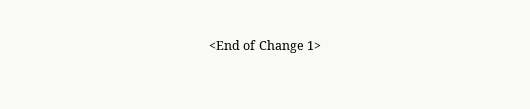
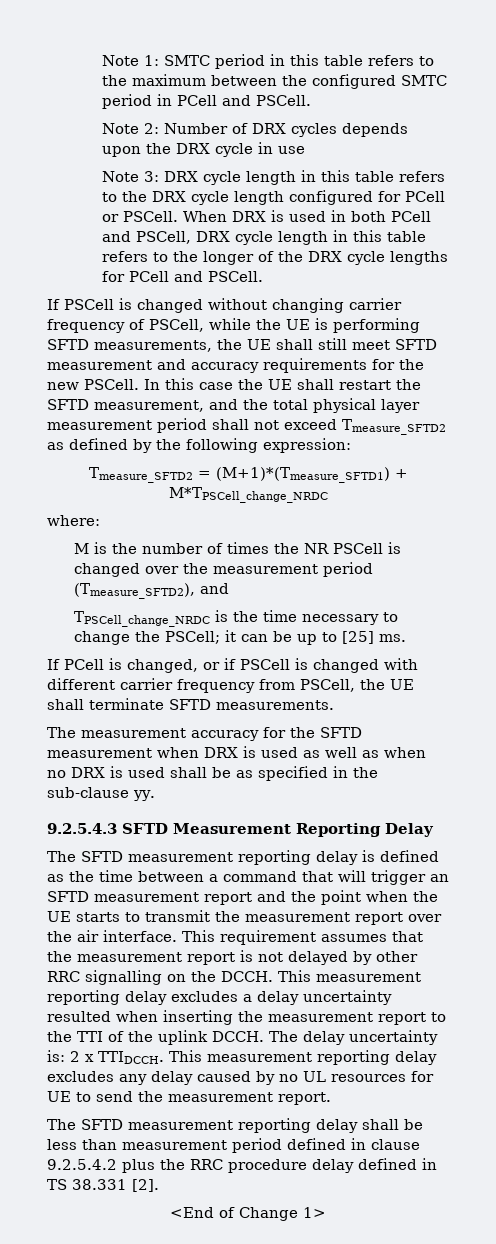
(208, 45) none -> [101,54,434,69] [101,74,447,89] [101,94,311,109] [101,123,408,137] [101,142,305,157] [101,170,445,185] [101,190,445,205] [101,210,431,222] [101,230,426,245] [101,251,448,265] [101,271,263,282] [47,298,402,313] [47,318,420,333] [47,338,437,352] [47,358,424,373] [47,378,421,390] [47,398,420,413] [47,418,446,435] [47,438,351,453] [88,467,408,483] [168,487,328,503] [47,515,100,526] [74,542,402,554] [74,562,374,577] [74,583,230,599] [74,610,399,627] [74,630,407,645] [47,658,418,673] [47,678,414,693] [47,698,334,710] [47,727,362,741] [47,746,426,758] [47,766,378,781] [47,787,155,801] [47,823,434,837] [47,850,439,865] [47,870,449,885] [47,890,438,905] [47,910,442,925] [47,930,423,945] [47,950,418,965] [47,970,421,985] [47,990,392,1005] [47,1010,446,1025] [47,1030,438,1045] [47,1050,437,1065] [47,1071,434,1085] [47,1091,331,1105] [47,1118,423,1133] [47,1138,420,1153] [47,1158,437,1173] [47,1179,159,1192] Note 1: SMTC period in this table refers to the maximum between the configured SMTC period in PCell and PSCell. // Note 2: Number of DRX cycles depends upon the DRX cycle in use // Note 3: DRX cycle length in this table refers to the DRX cycle length configured for PCell or PSCell. When DRX is used in both PCell and PSCell, DRX cycle length in this table refers to the longer of the DRX cycle lengths for PCell and PSCell. // If PSCell is changed without changing carrier frequency of PSCell, while the UE is performing SFTD measurements, the UE shall still meet SFTD measurement and accuracy requirements for the new PSCell. In this case the UE shall restart the SFTD measurement, and the total physical layer measurement period shall not exceed Tmeasure_SFTD2 as defined by the following expression: // Tmeasure_SFTD2 = (M+1)*(Tmeasure_SFTD1) + M*TPSCell_change_NRDC // where: // M is the number of times the NR PSCell is changed over the measurement period (Tmeasure_SFTD2), and // TPSCell_change_NRDC is the time necessary to change the PSCell; it can be up to [25] ms. // If PCell is changed, or if PSCell is changed with different carrier frequency from PSCell, the UE shall terminate SFTD measurements. // The measurement accuracy for the SFTD measurement when DRX is used as well as when no DRX is used shall be as specified in the sub-clause yy. // 9.2.5.4.3 SFTD Measurement Reporting Delay // The SFTD measurement reporting delay is defined as the time between a command that will trigger an SFTD measurement report and the point when the UE starts to transmit the measurement report over the air interface. This requirement assumes that the measurement report is not delayed by other RRC signalling on the DCCH. This measurement reporting delay excludes a delay uncertainty resulted when inserting the measurement report to the TTI of the uplink DCCH. The delay uncertainty is: 2 x TTIDCCH. This measurement reporting delay excludes any delay caused by no UL resources for UE to send the measurement report. // The SFTD measurement reporting delay shall be less than measurement period defined in clause 9.2.5.4.2 plus the RRC procedure delay defined in TS 38.331 [2]. //

